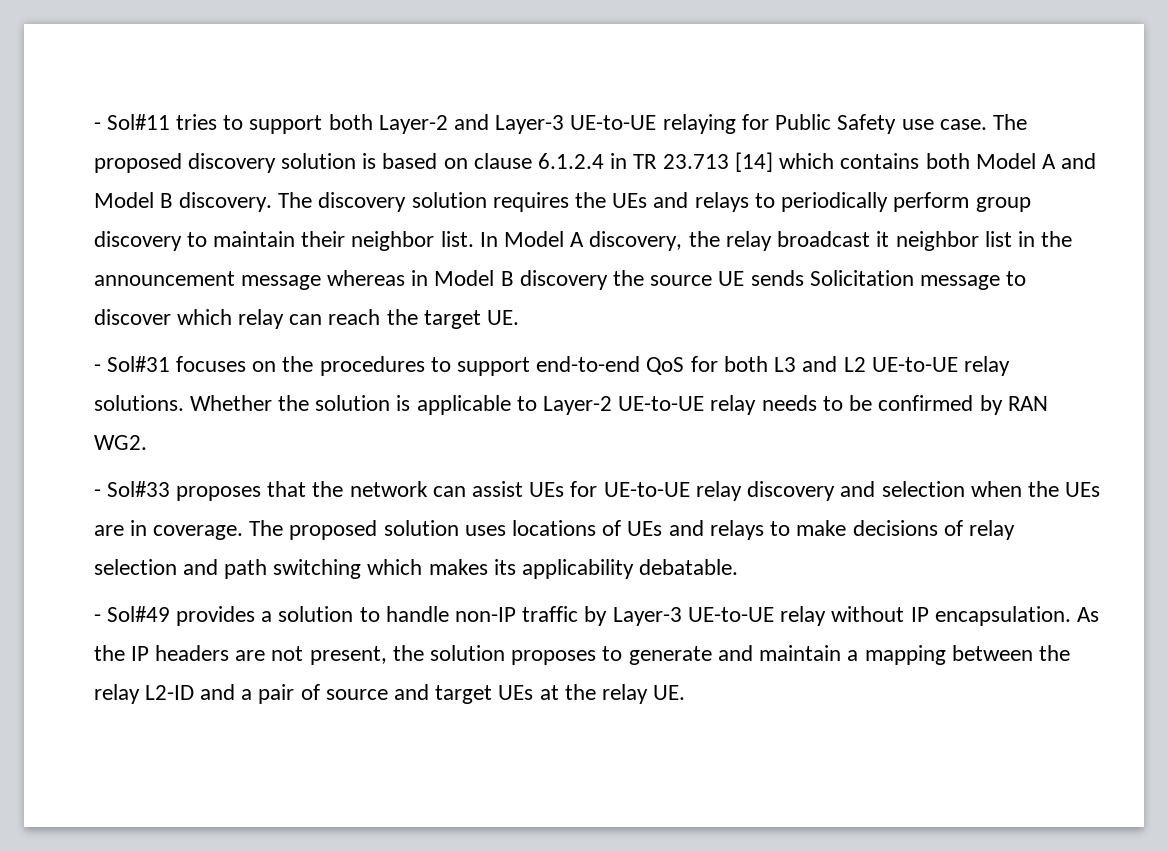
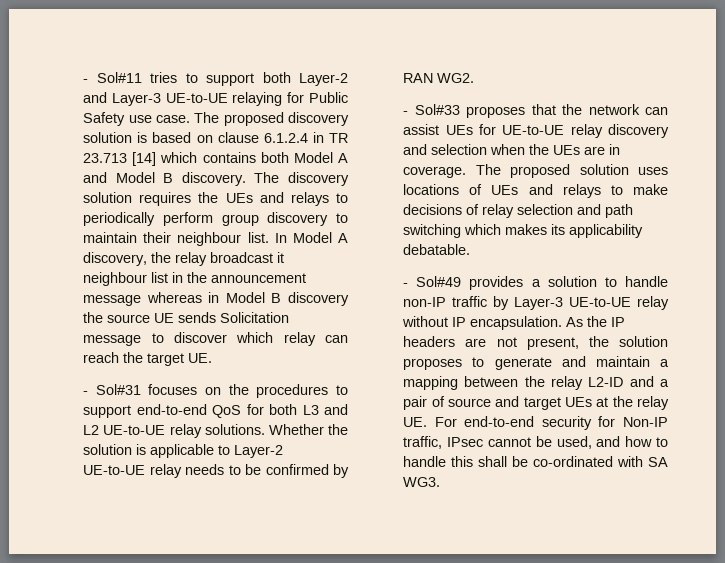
[351,231,435,251] neighbor -> [177,232,242,246] neighbour
[895,231,979,251] neighbor -> [83,272,148,286] neighbour
(686, 692) none -> [434,416,668,430] [403,436,668,449] [403,456,668,467] [403,477,441,487] For end-to-end security for Non-IP traffic, IPsec cannot be used, and how to handle this shall be co-ordinated with SA WG3.

